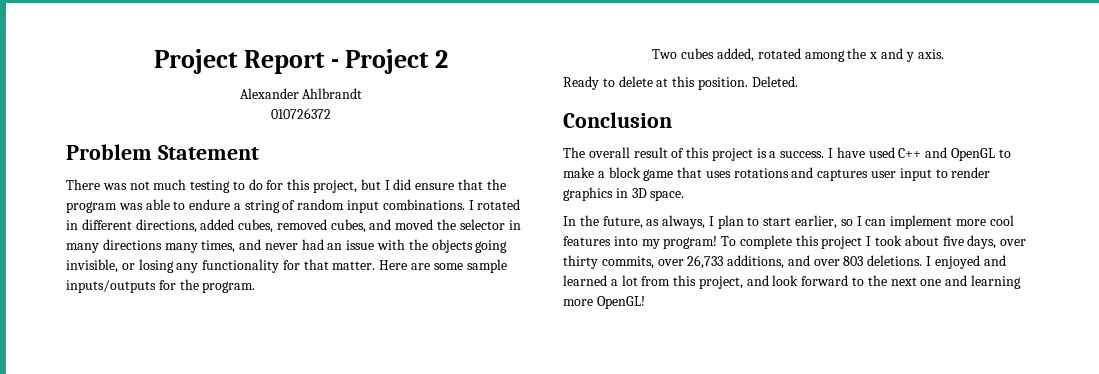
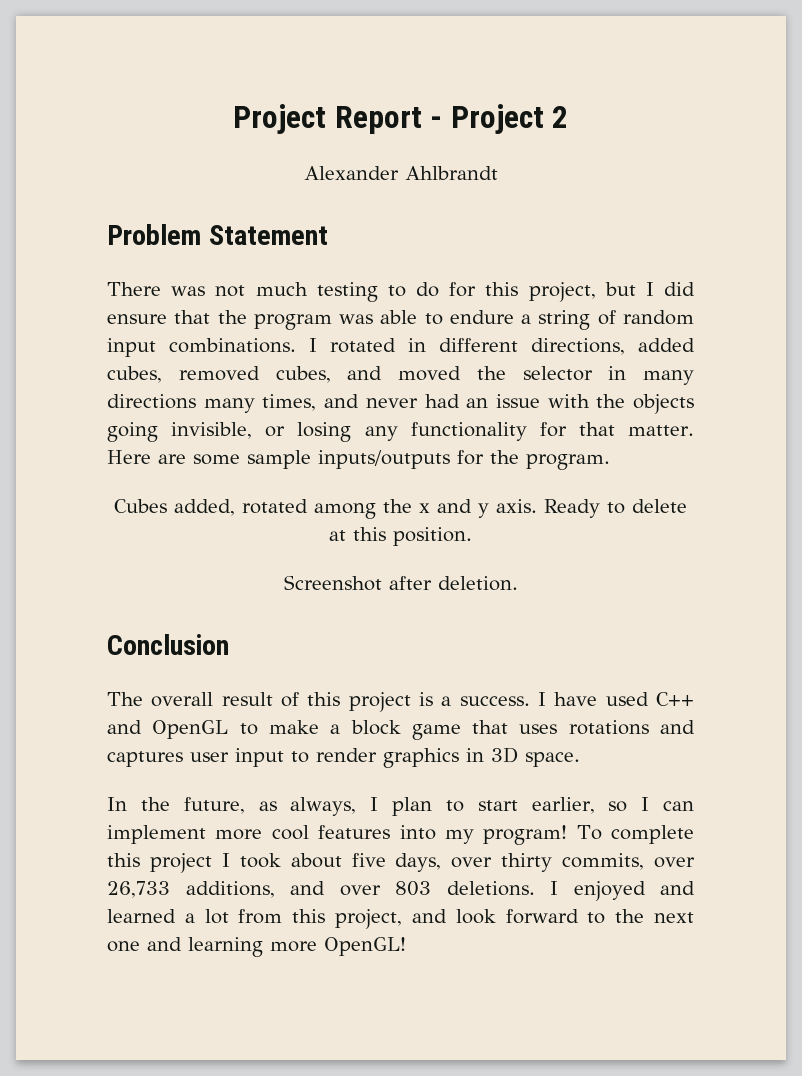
[271,108,331,119] // 010726372 -> (498, 173) none
[652,48,715,59] Two cubes -> [114,499,167,513] Cubes
(944, 54) // -> (537, 506) none
[751,76,798,87] Deleted. -> [283,575,518,591] // Screenshot after deletion.

